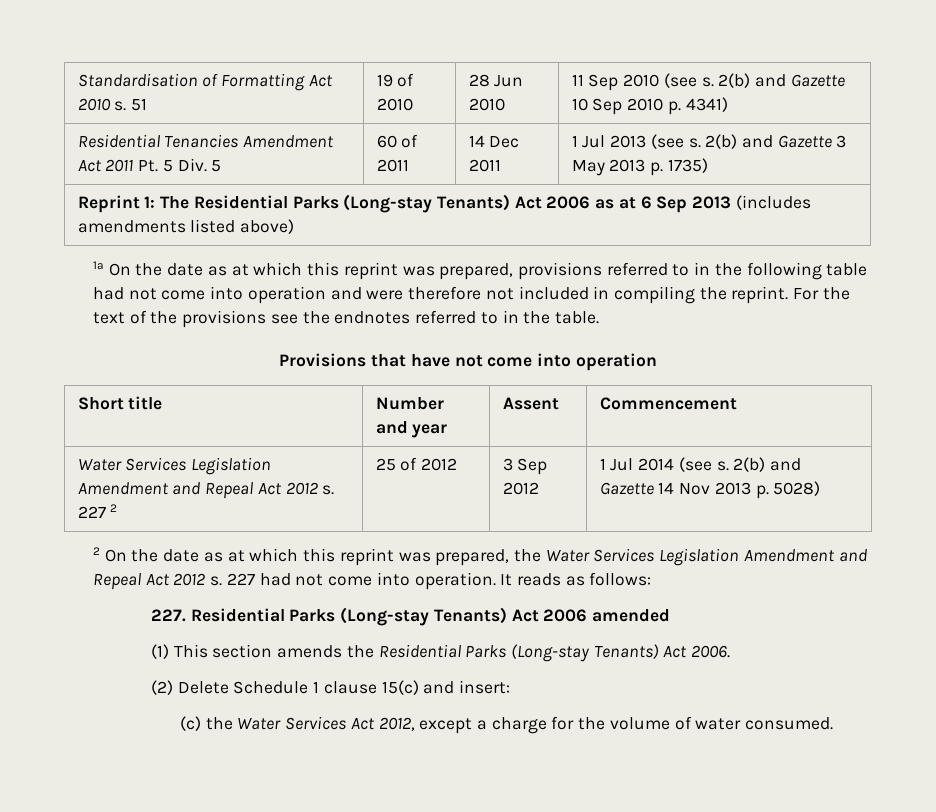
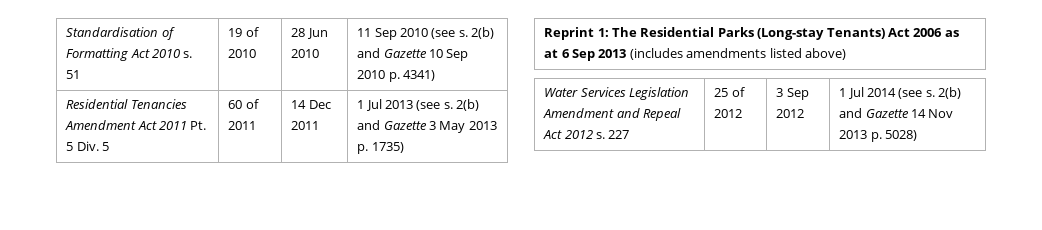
[92,261,868,280] [92,286,850,304] [92,310,599,328] [279,353,657,371] [77,396,163,410] [375,397,444,410] [375,421,448,438] [502,397,559,410] [599,397,737,410] // 1a On the date as at which this reprint was prepared, provisions referred to in the following table had not come into operation and were therefore not included in compiling the reprint. For the text of the provisions see the endnotes referred to in the table. // Provisions that have not come into operation // Short title | Number and year | Assent | Commencement -> (846, 54) none
[110,504,118,512] 2 -> (630, 134) none
[92,547,867,566] [92,572,652,590] [150,607,671,626] [150,644,731,662] [150,680,511,695] [179,716,834,734] // 2 On the date as at which this reprint was prepared, the Water Services Legislation Amendment and Repeal Act 2012 s. 227 had not come into operation. It reads as follows: // 227. Residential Parks (Long-stay Tenants) Act 2006 amended // (1) This section amends the Residential Parks (Long-stay Tenants) Act 2006. // (2) Delete Schedule 1 clause 15(c) and insert: // (c) the Water Services Act 2012, except a charge for the volume of water consumed. -> (918, 135) none

